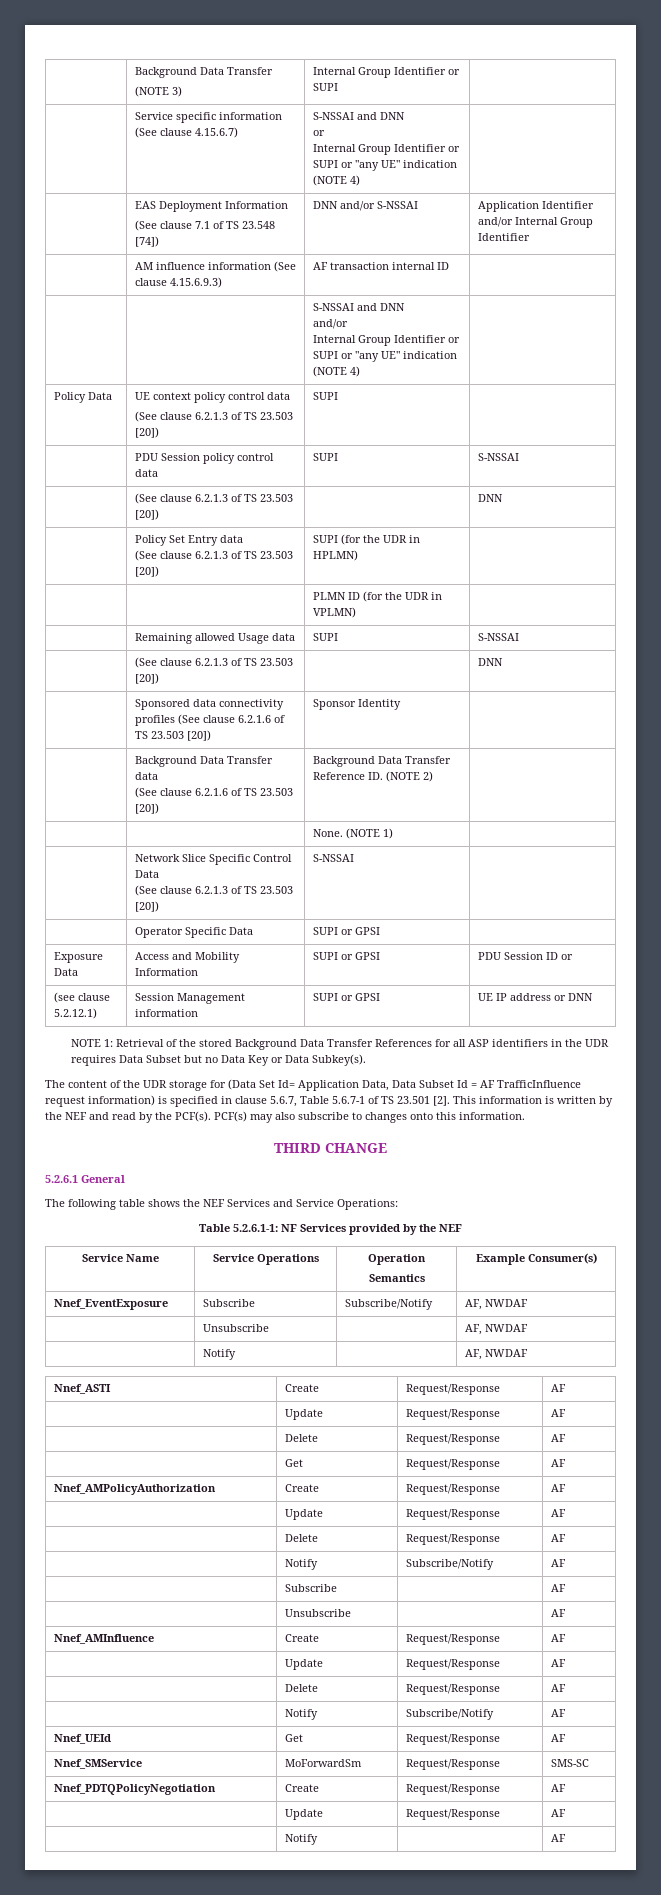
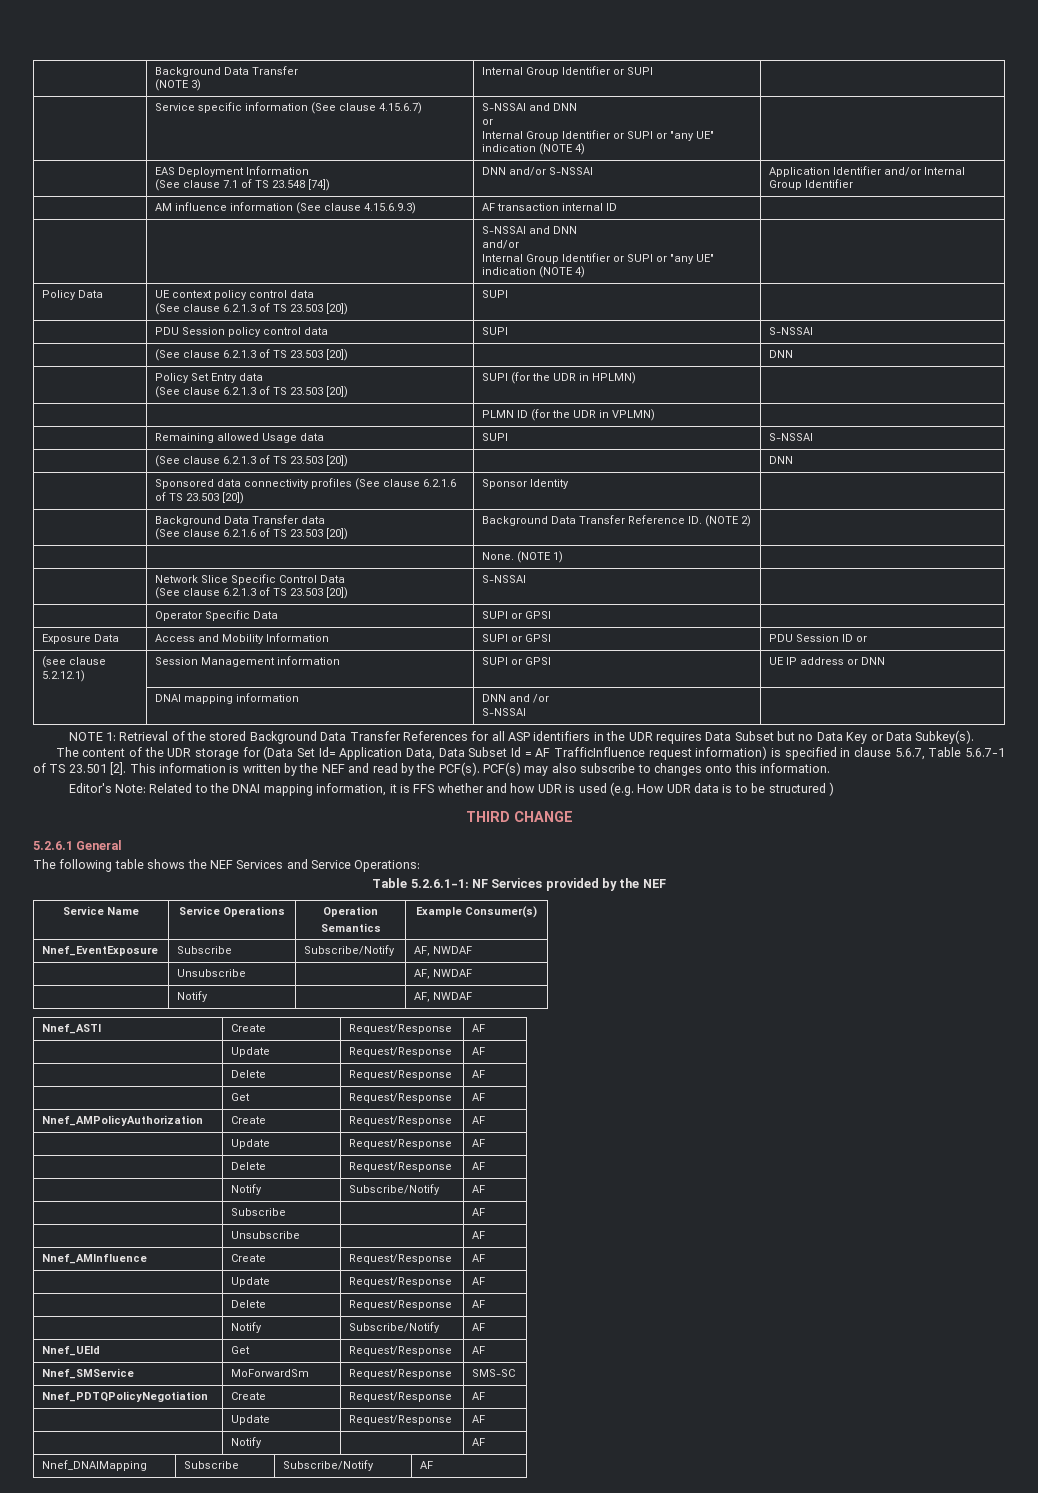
(593, 997) none -> [155,693,300,704] [482,694,550,703] [482,708,527,716] // | DNAI mapping information | DNN and /or // S-NSSAI |
(525, 1116) none -> [68,782,834,796] // Editor's Note: Related to the DNAI mapping information, it is FFS whether and how UDR is used (e.g. How UDR data is to be structured )
(566, 1838) none -> [42,1460,148,1471] [184,1461,240,1469] [283,1460,375,1471] [420,1461,434,1469] // Nnef_DNAIMapping | Subscribe | Subscribe/Notify | AF

